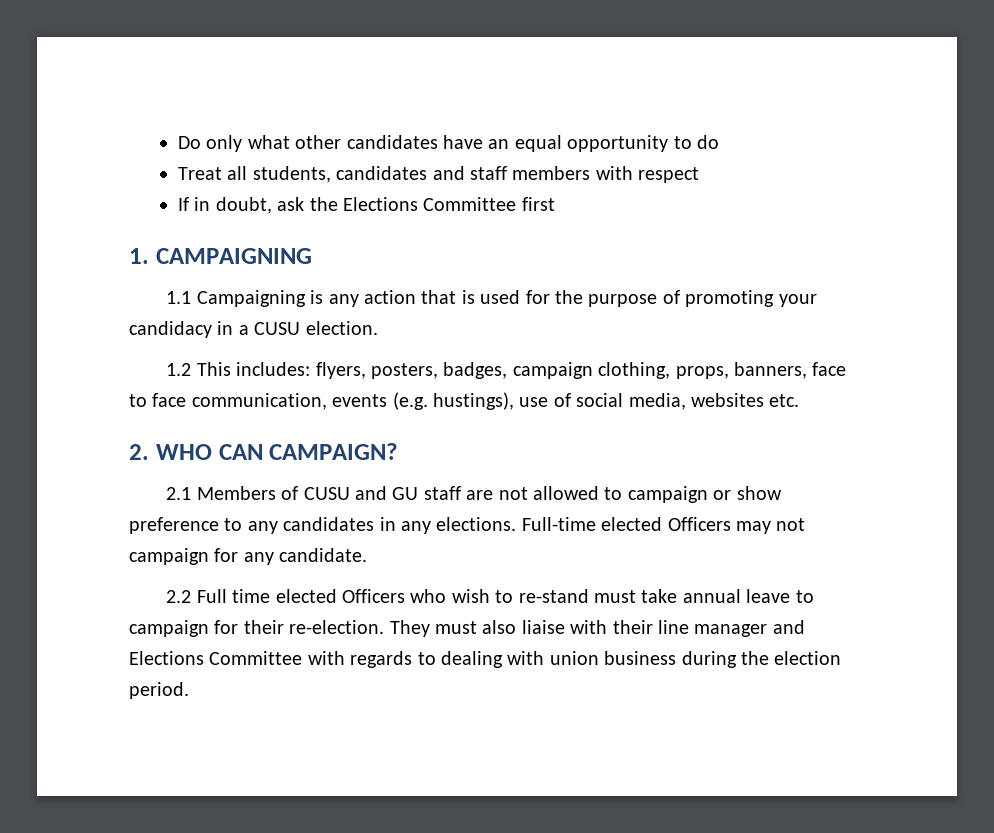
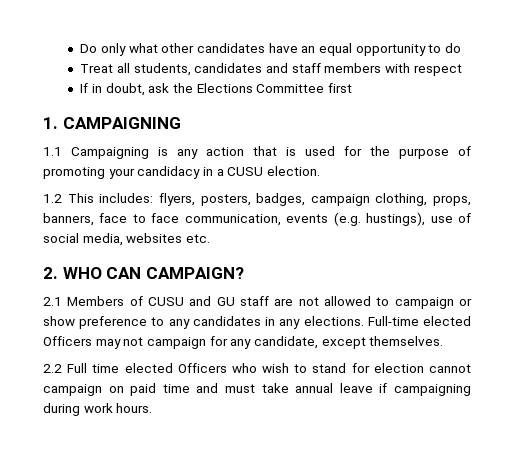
[279,548,368,562] candidate. -> [253,336,444,349] candidate, except themselves.
[518,589,814,603] [129,620,805,637] [129,651,842,668] [129,682,189,699] re-stand must take annual leave to campaign for their re-election. They must also liaise with their line manager and Elections Committee with regards to dealing with union business during the election period. -> [312,363,471,373] [43,383,471,396] [43,403,153,416] stand for election cannot campaign on paid time and must take annual leave if campaigning during work hours.

